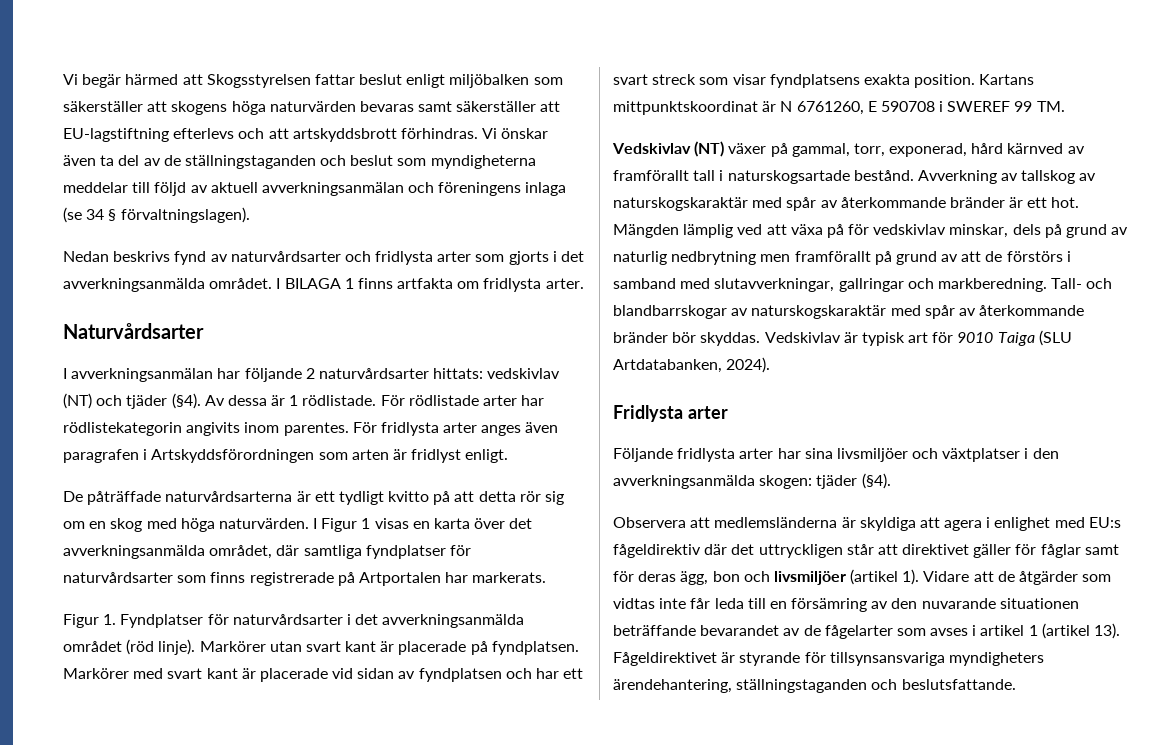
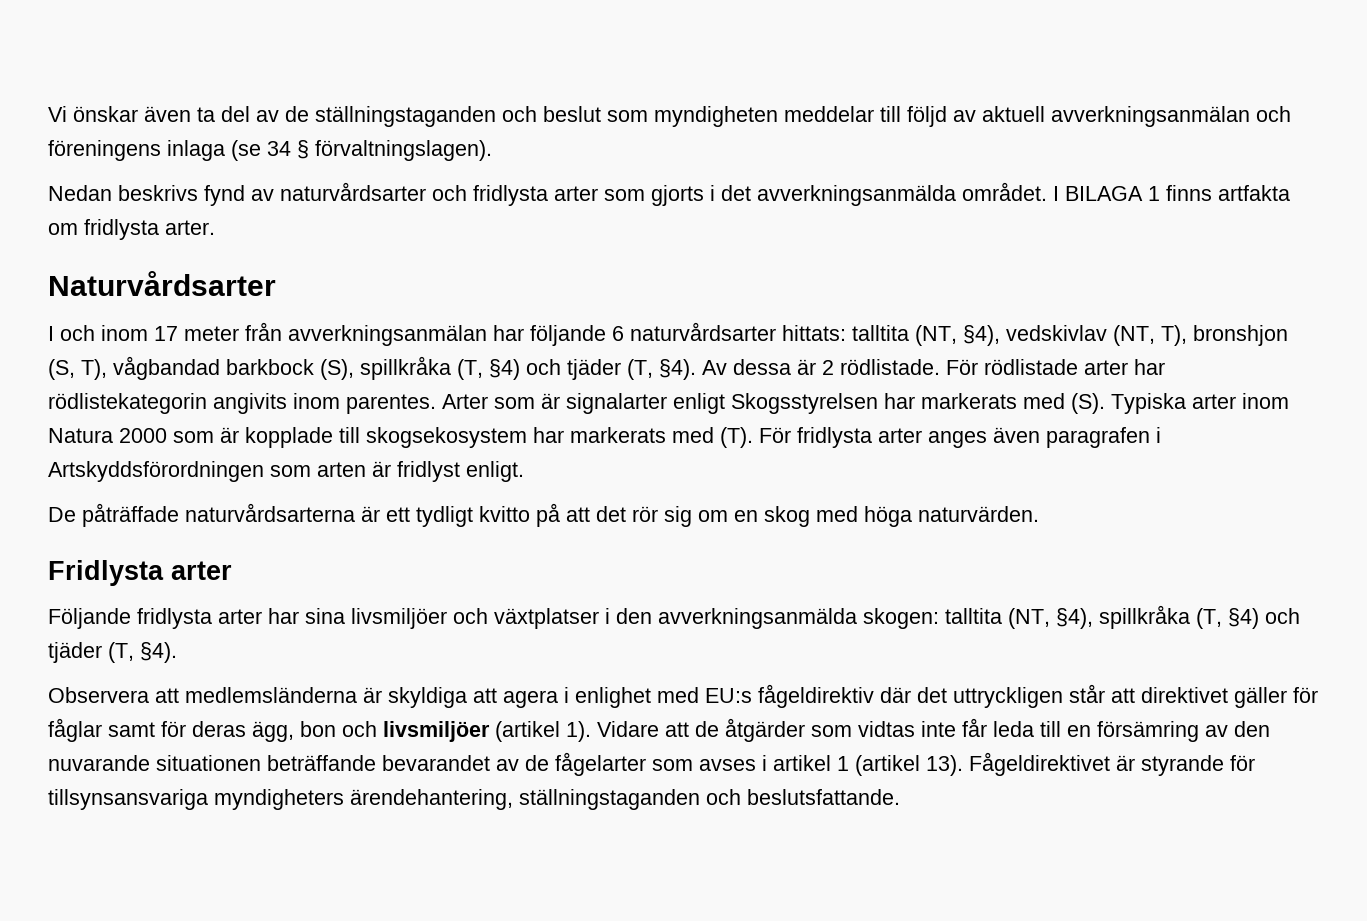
[63,74,563,88] [63,101,561,115] [63,128,498,142] Vi begär härmed att Skogsstyrelsen fattar beslut enligt miljöbalken som säkerställer att skogens höga naturvärden bevaras samt säkerställer att EU-lagstiftning efterlevs och att artskyddsbrott förhindras. Vi -> [48,106,67,122] Vi
[430,155,536,169] myndigheterna -> [654,106,778,127] myndigheten
(67, 373) none -> [60,322,282,341] och inom 17 meter från
[305,368,315,379] 2 -> [612,326,624,341] 6
[487,368,561,379] [63,393,201,409] vedskivlav (NT) och tjäder (§4). -> [852,325,1288,346] [48,356,696,380] talltita (NT, §4), vedskivlav (NT, T), bronshjon (S, T), vågbandad barkbock (S), spillkråka (T, §4) och tjäder (T, §4).
[289,395,299,406] 1 -> [822,360,834,375] 2
(349, 429) none -> [442,393,1289,414] [48,427,753,448] Arter som är signalarter enligt Skogsstyrelsen har markerats med (S). Typiska arter inom Natura 2000 som är kopplade till skogsekosystem har markerats med (T).
[478,491,516,502] detta -> [596,506,626,522] det
[313,518,533,532] [63,545,471,559] [63,572,547,586] [63,614,525,628] [63,639,579,655] [63,668,584,682] [613,74,1035,88] [613,101,1065,115] [612,141,1085,157] [613,170,1097,184] [613,197,1080,211] [613,224,1129,238] [613,251,1071,265] [613,278,1113,292] [613,305,1085,319] [613,330,1072,346] [613,357,771,373] I Figur 1 visas en karta över det avverkningsanmälda området, där samtliga fyndplatser för naturvårdsarter som finns registrerade på Artportalen har markerats. // Figur 1. Fyndplatser för naturvårdsarter i det avverkningsanmälda området (röd linje). Markörer utan svart kant är placerade på fyndplatsen. Markörer med svart kant är placerade vid sidan av fyndplatsen och har ett svart streck som visar fyndplatsens exakta position. Kartans mittpunktskoordinat är N 6761260, E 590708 i SWEREF 99 TM. // Vedskivlav (NT) växer på gammal, torr, exponerad, hård kärnved av framförallt tall i naturskogsartade bestånd. Avverkning av tallskog av naturskogskaraktär med spår av återkommande bränder är ett hot. Mängden lämplig ved att växa på för vedskivlav minskar, dels på grund av naturlig nedbrytning men framförallt på grund av att de förstörs i samband med slutavverkningar, gallringar och markberedning. Tall- och blandbarrskogar av naturskogskaraktär med spår av återkommande bränder bör skyddas. Vedskivlav är typisk art för 9010 Taiga (SLU Artdatabanken, 2024). -> (1039, 514) none
[816,473,891,489] tjäder (§4). -> [945,605,1300,629] [48,642,177,663] talltita (NT, §4), spillkråka (T, §4) och tjäder (T, §4).

